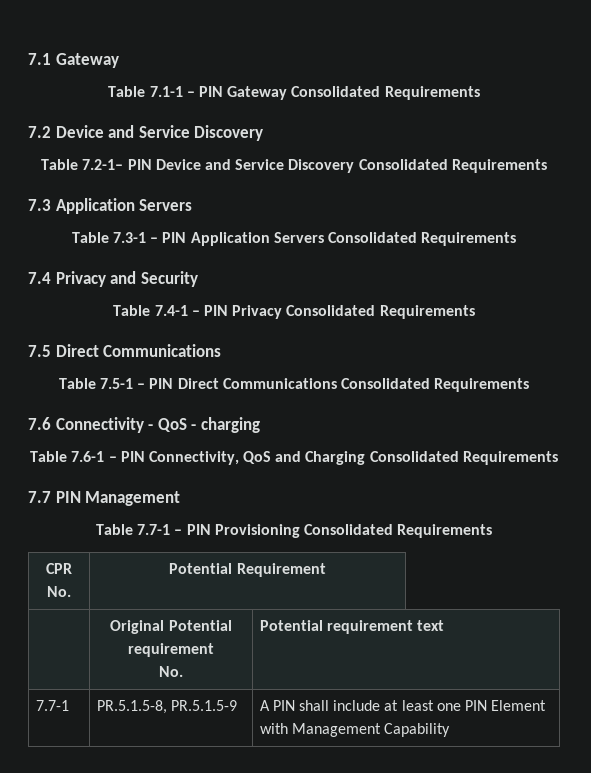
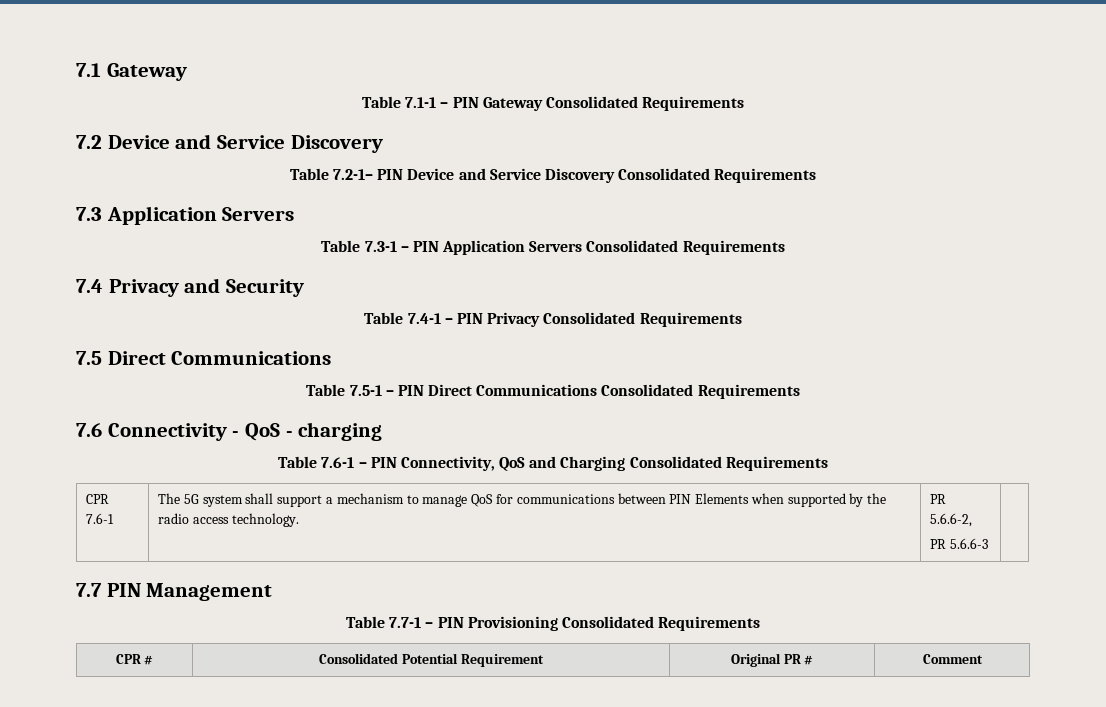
(558, 458) none -> [86,494,110,504] [86,513,115,524] [158,493,887,507] [158,513,299,527] [930,494,947,504] [930,513,973,527] [930,538,988,549] // CPR 7.6-1 | The 5G system shall support a mechanism to manage QoS for communications between PIN Elements when supported by the radio access technology. | PR 5.6.6-2, // PR 5.6.6-3 |
[47,586,71,597] No. | -> [144,655,154,665] [319,653,399,664] # | Consolidated
(326, 570) // -> (544, 660) none
[168,620,232,631] [128,643,214,657] [159,666,183,677] [259,620,445,634] [35,700,69,711] [96,700,237,714] [259,700,547,711] [259,723,451,737] Potential requirement // No. | Potential requirement text // 7.7-1 | PR.5.1.5-8, PR.5.1.5-9 | A PIN shall include at least one PIN Element with Management Capability -> [783,654,814,665] [922,654,983,664] PR # | Comment

